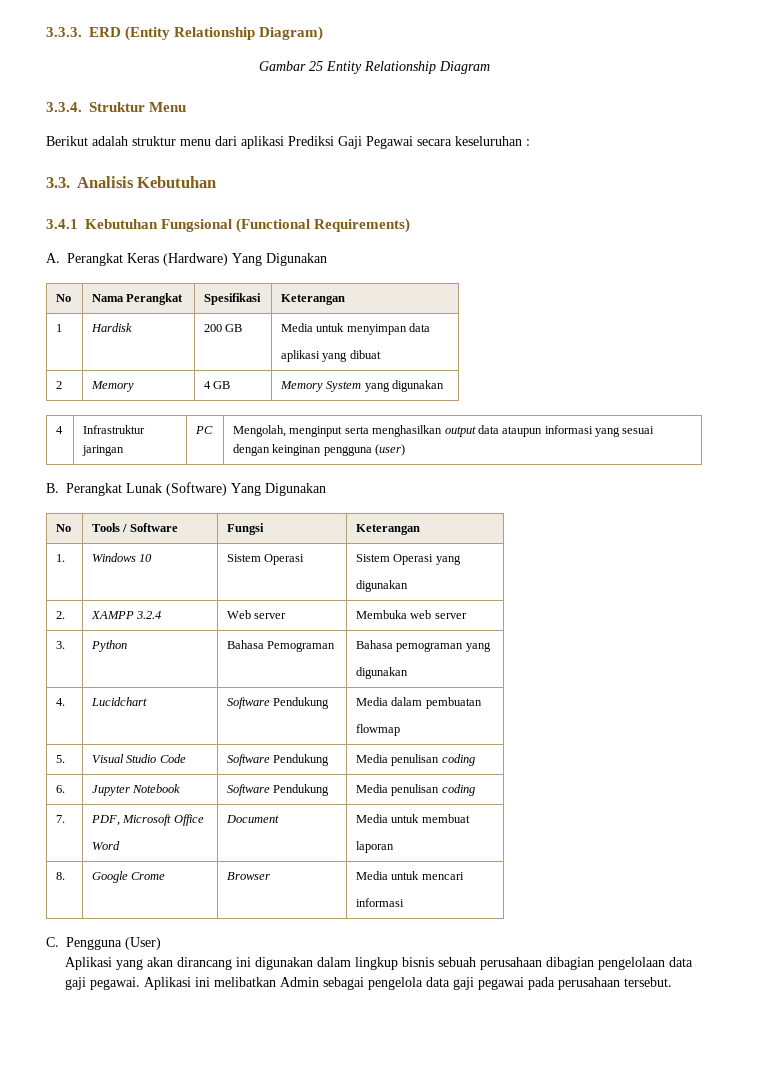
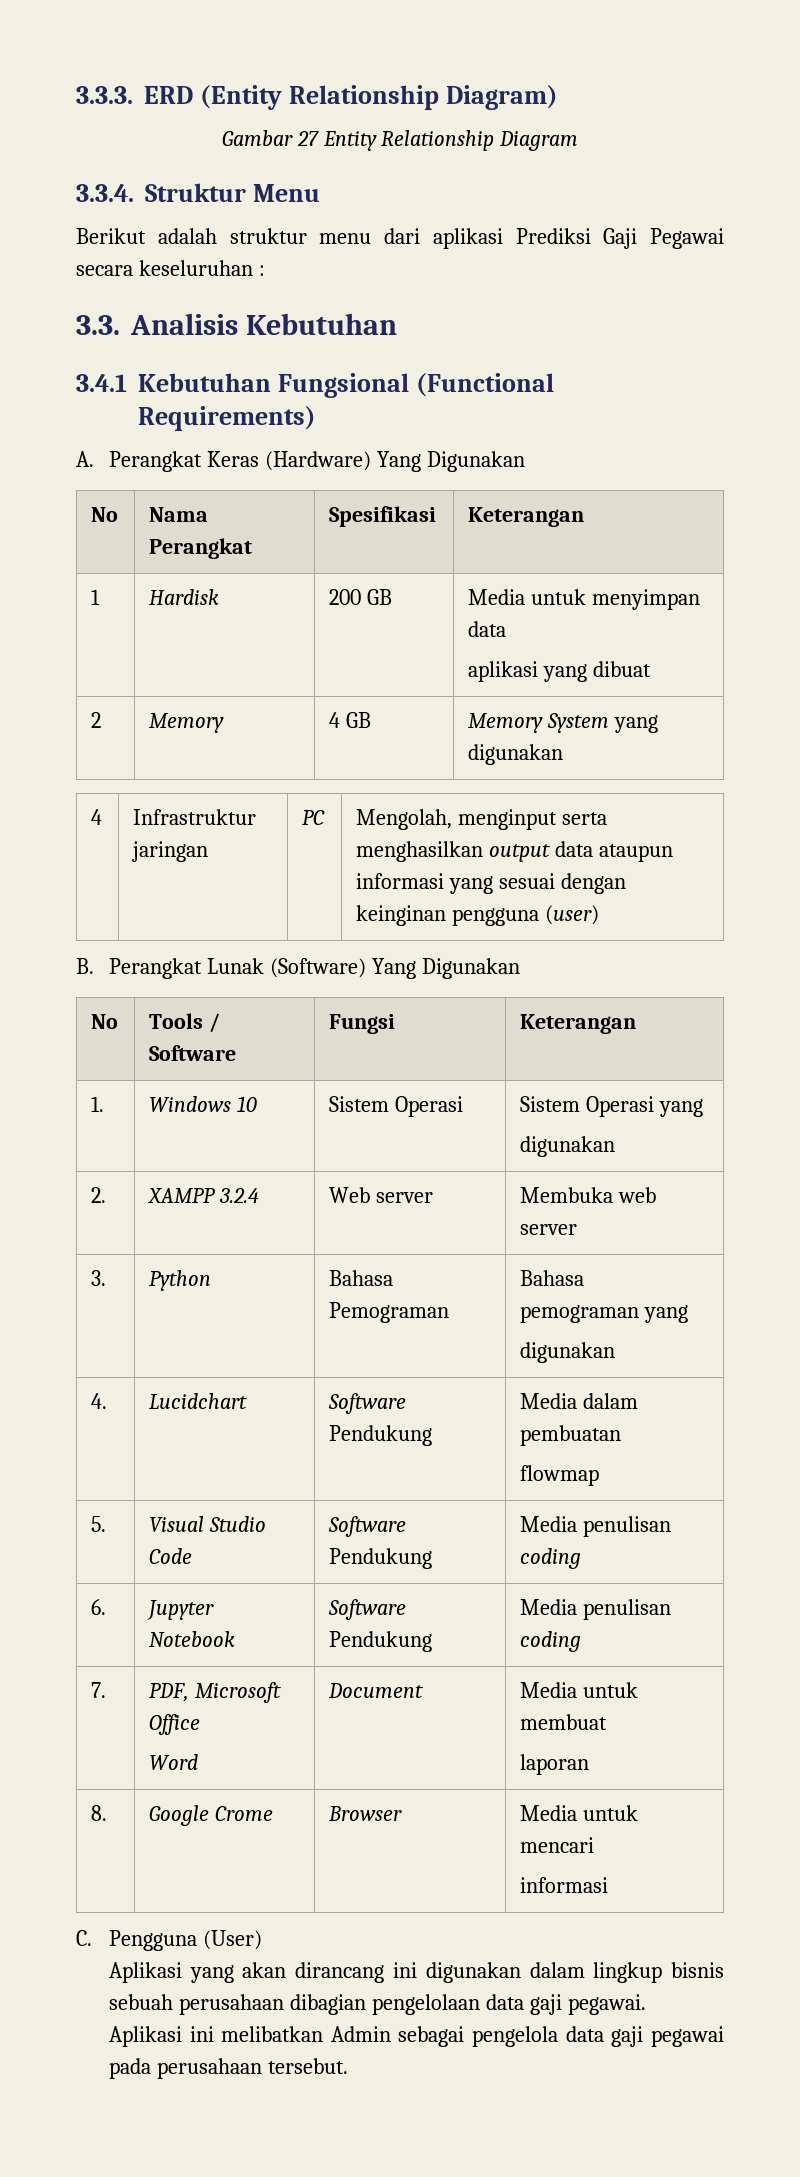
[308,61,323,71] 25 -> [296,131,319,146] 27

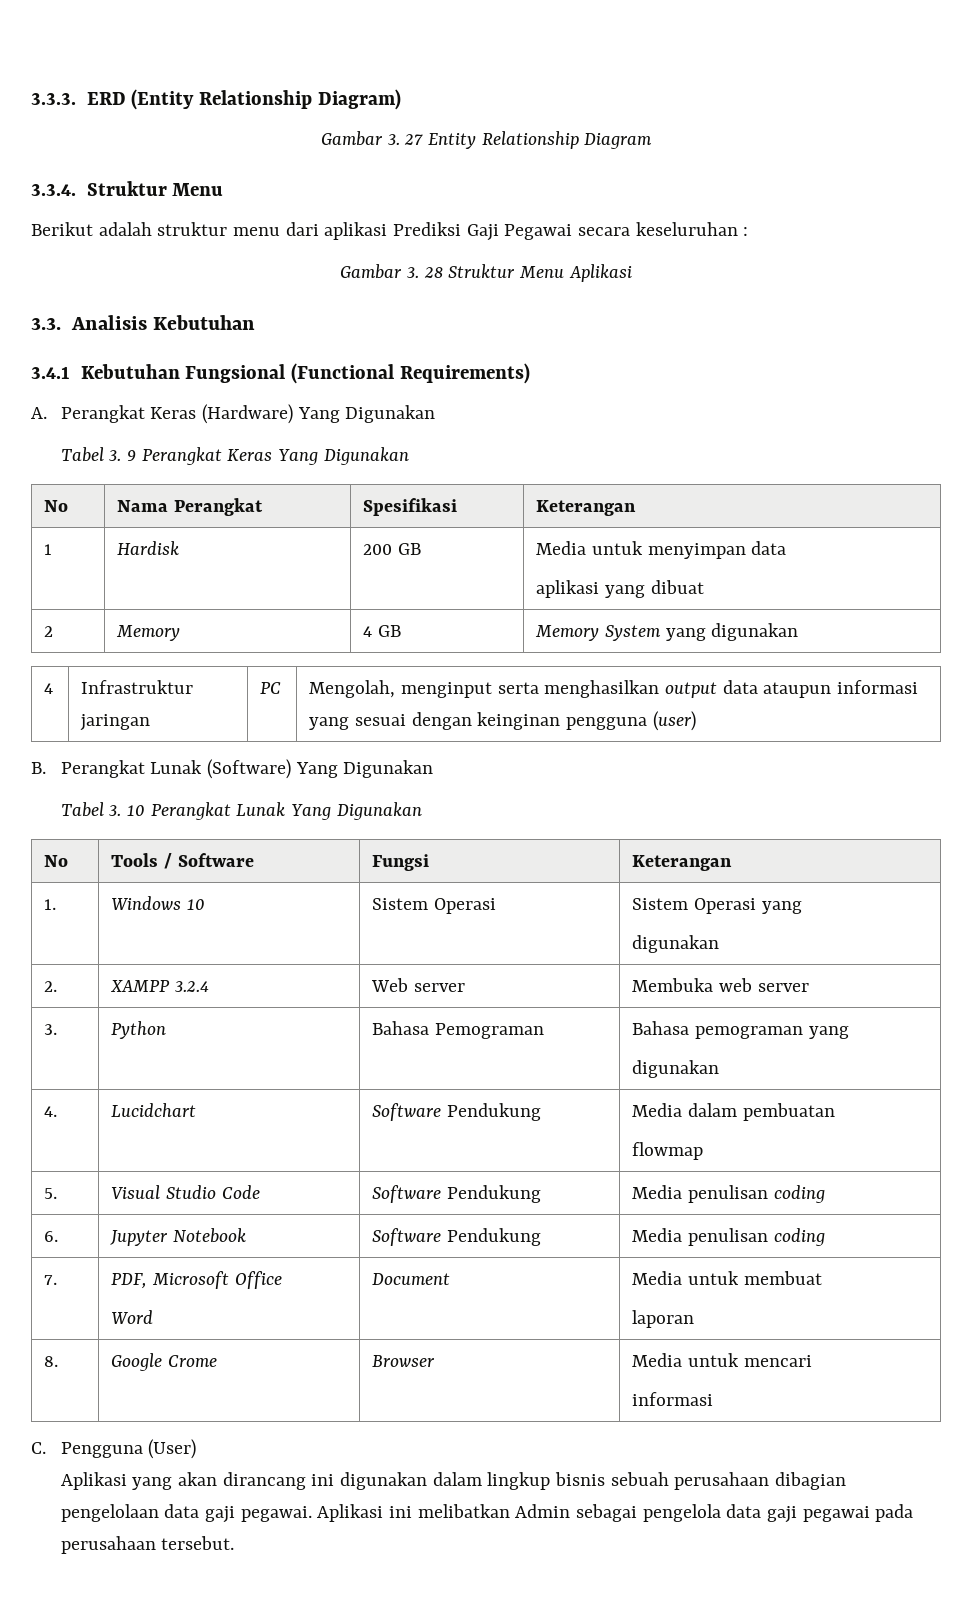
(293, 138) none -> [387,134,400,145] 3.
(265, 270) none -> [340,264,632,282] // Gambar 3. 28 Struktur Menu Aplikasi
(525, 461) none -> [60,447,409,465] // Tabel 3. 9 Perangkat Keras Yang Digunakan
(520, 968) none -> [60,802,422,820] // Tabel 3. 10 Perangkat Lunak Yang Digunakan

